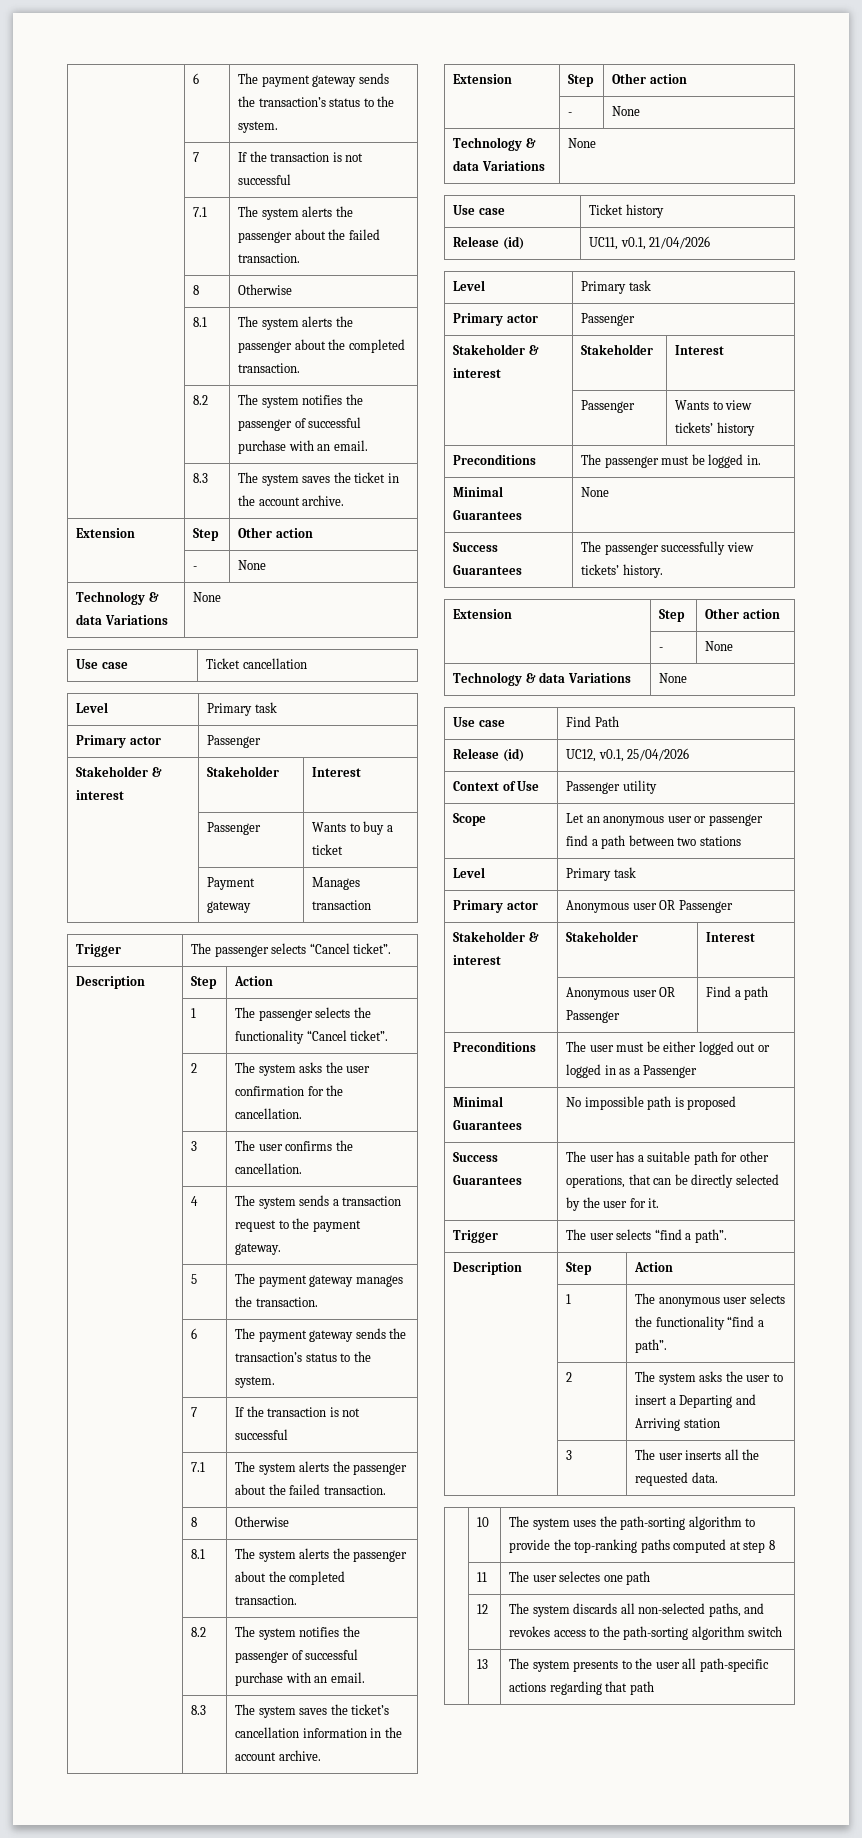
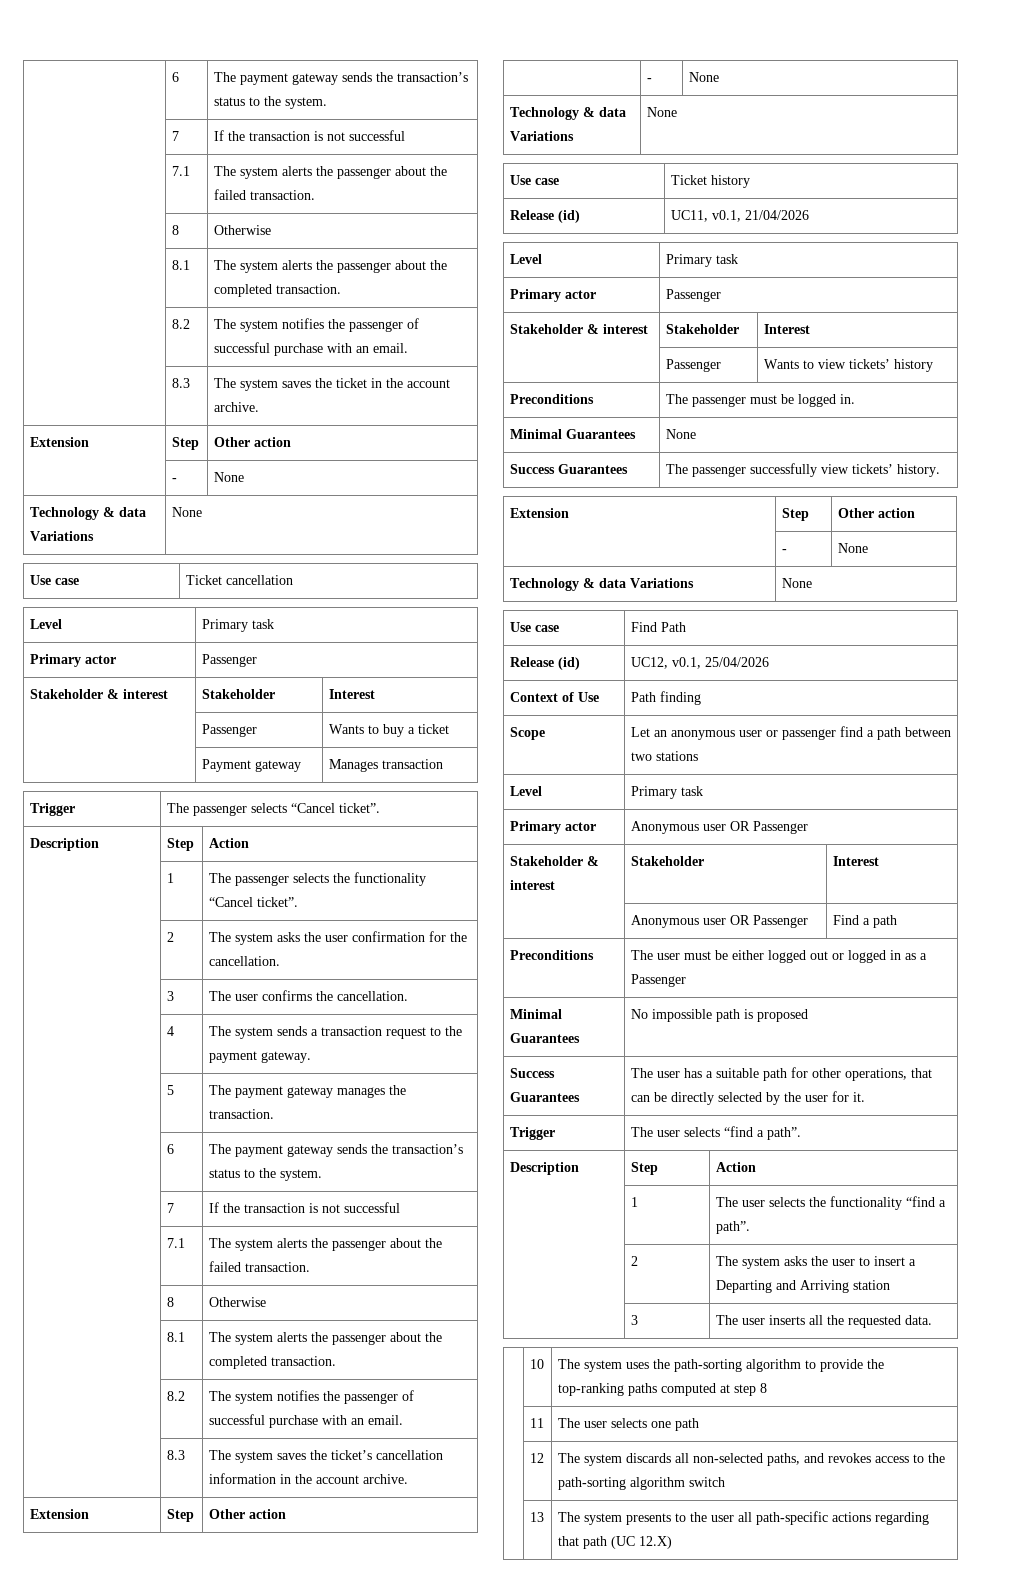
[566,780,657,794] Passenger utility -> [630,691,701,705] Path finding
[658,1297,720,1307] anonymous -> (738, 1202) none
[559,1571,601,1582] selectes -> [610,1418,647,1428] selects
(654, 1688) none -> [610,1536,672,1549] (UC 12.X)

